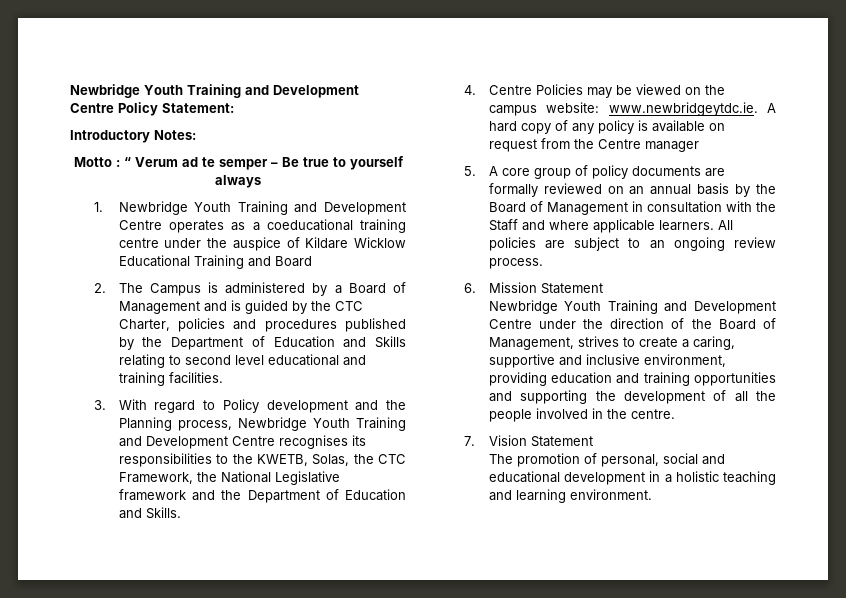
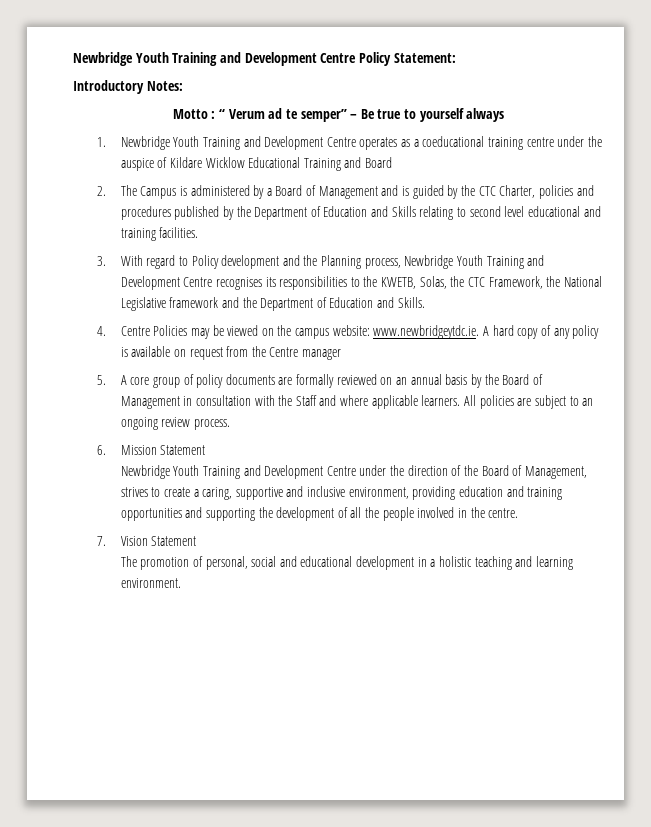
[218,159,268,170] semper -> [300,109,347,122] semper”

